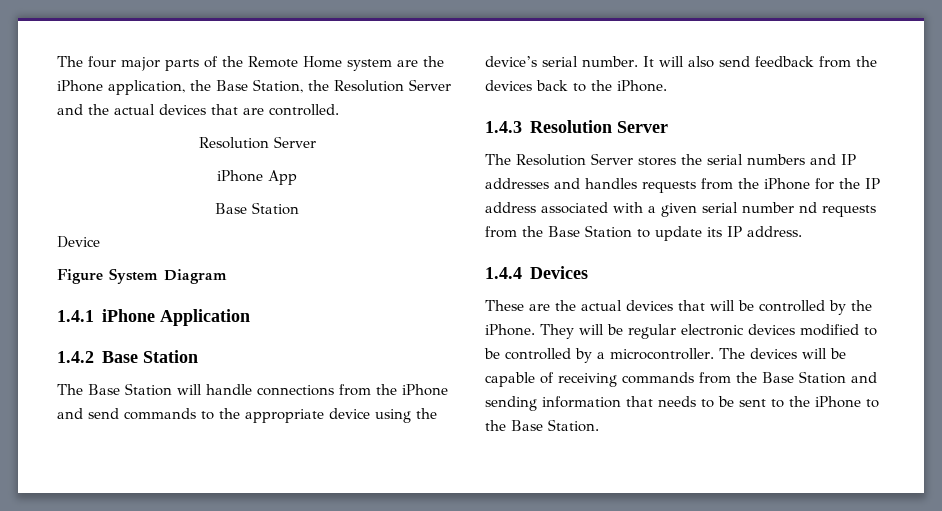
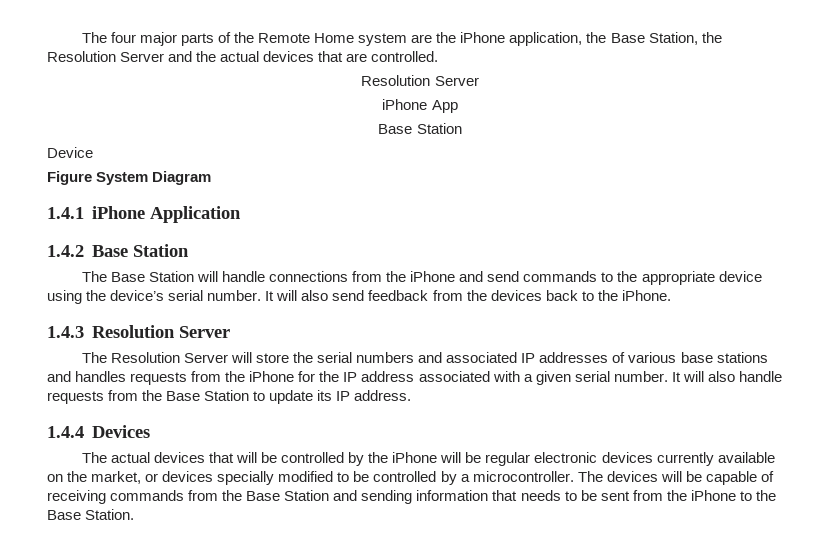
[638,157,676,166] stores -> [230,352,290,363] will store
(836, 159) none -> [446,352,518,363] associated
(549, 183) none -> [612,352,768,363] of various base stations
[742,202,817,213] number nd -> [613,371,782,382] number. It will also handle
[485,300,576,311] These are the -> [81,452,107,463] The
[485,324,574,339] iPhone. They -> [392,452,438,463] iPhone
(795, 329) none -> [656,452,775,466] [47,471,275,485] currently available on the market, or devices specially
[771,399,784,408] to -> [632,490,663,501] from

